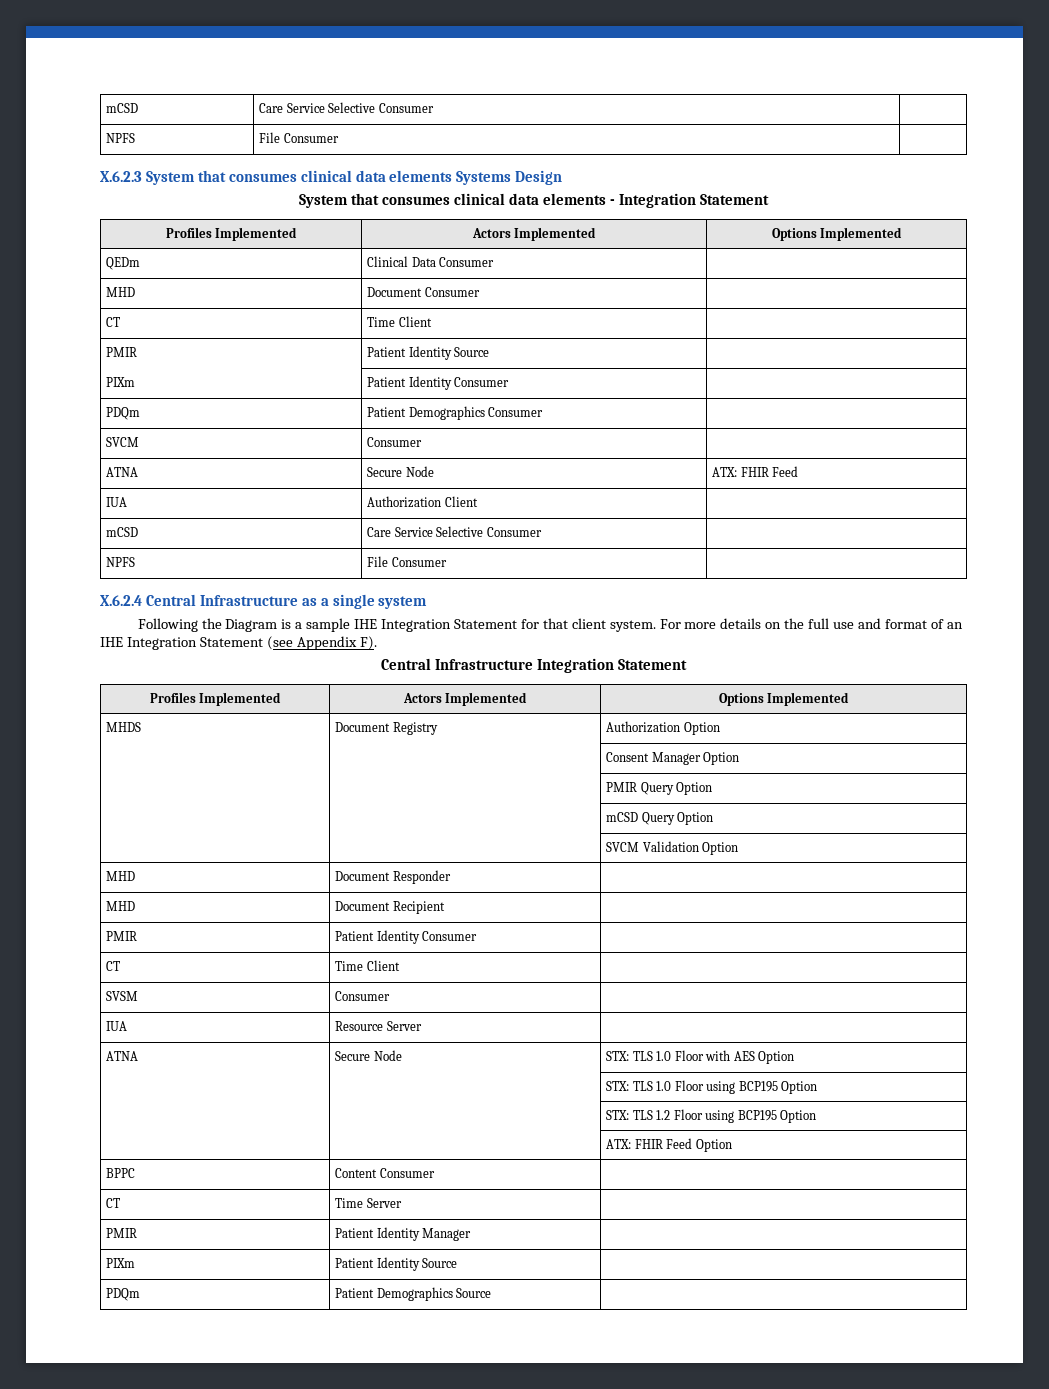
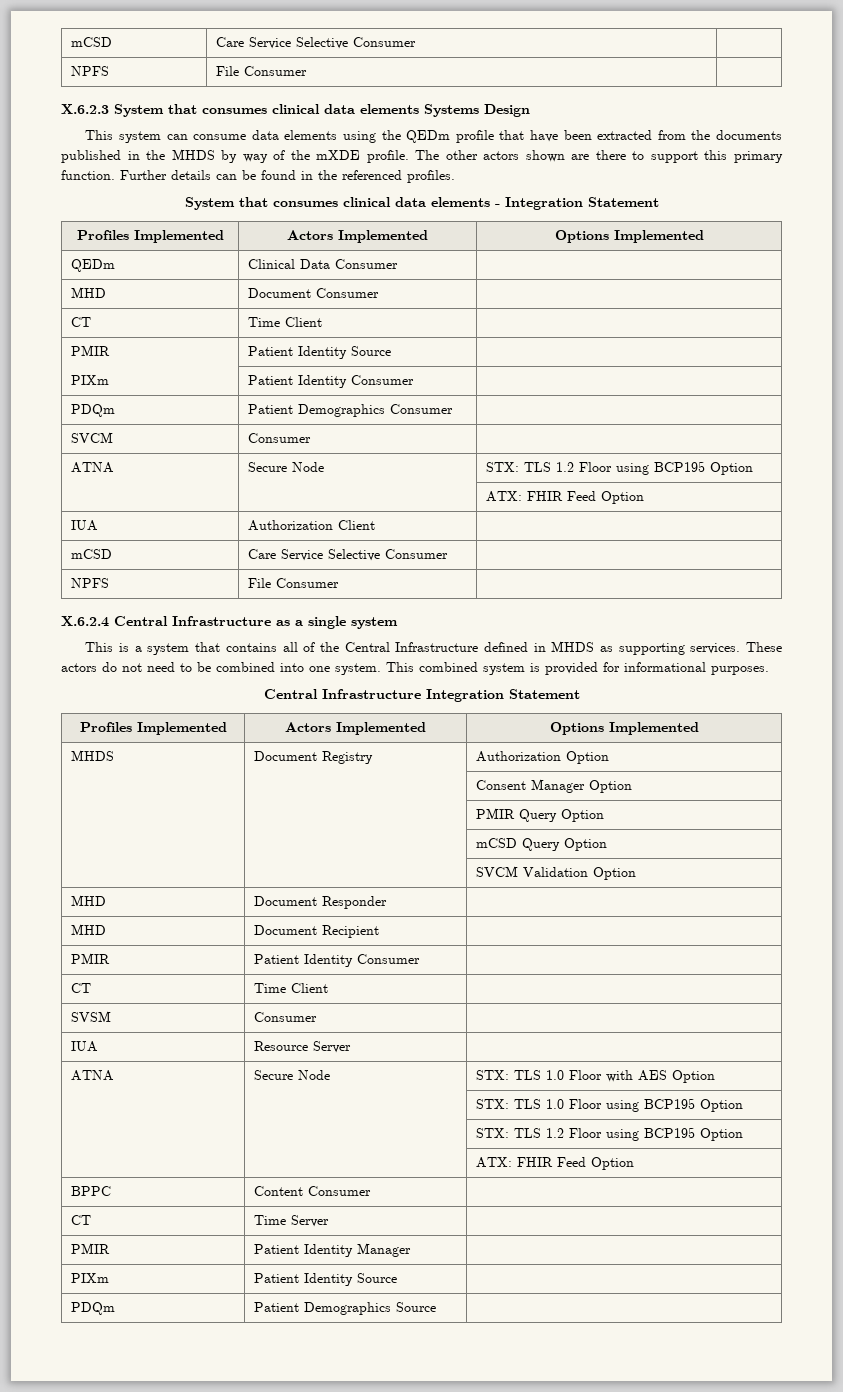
(563, 177) none -> [85,130,782,143] [61,149,783,163] [61,170,455,183] // This system can consume data elements using the QEDm profile that have been extracted from the documents published in the MHDS by way of the mXDE profile. The other actors shown are there to support this primary function. Further details can be found in the referenced profiles.
[712,466,799,477] | ATX: FHIR Feed -> [486,461,754,475] [486,491,645,504] | STX: TLS 1.2 Floor using BCP195 Option // | | ATX: FHIR Feed Option
[137,618,963,632] [100,636,377,650] Following the Diagram is a sample IHE Integration Statement for that client system. For more details on the full use and format of an IHE Integration Statement (see Appendix F). -> [85,641,782,655] [61,662,769,675] This is a system that contains all of the Central Infrastructure defined in MHDS as supporting services. These actors do not need to be combined into one system. This combined system is provided for informational purposes.

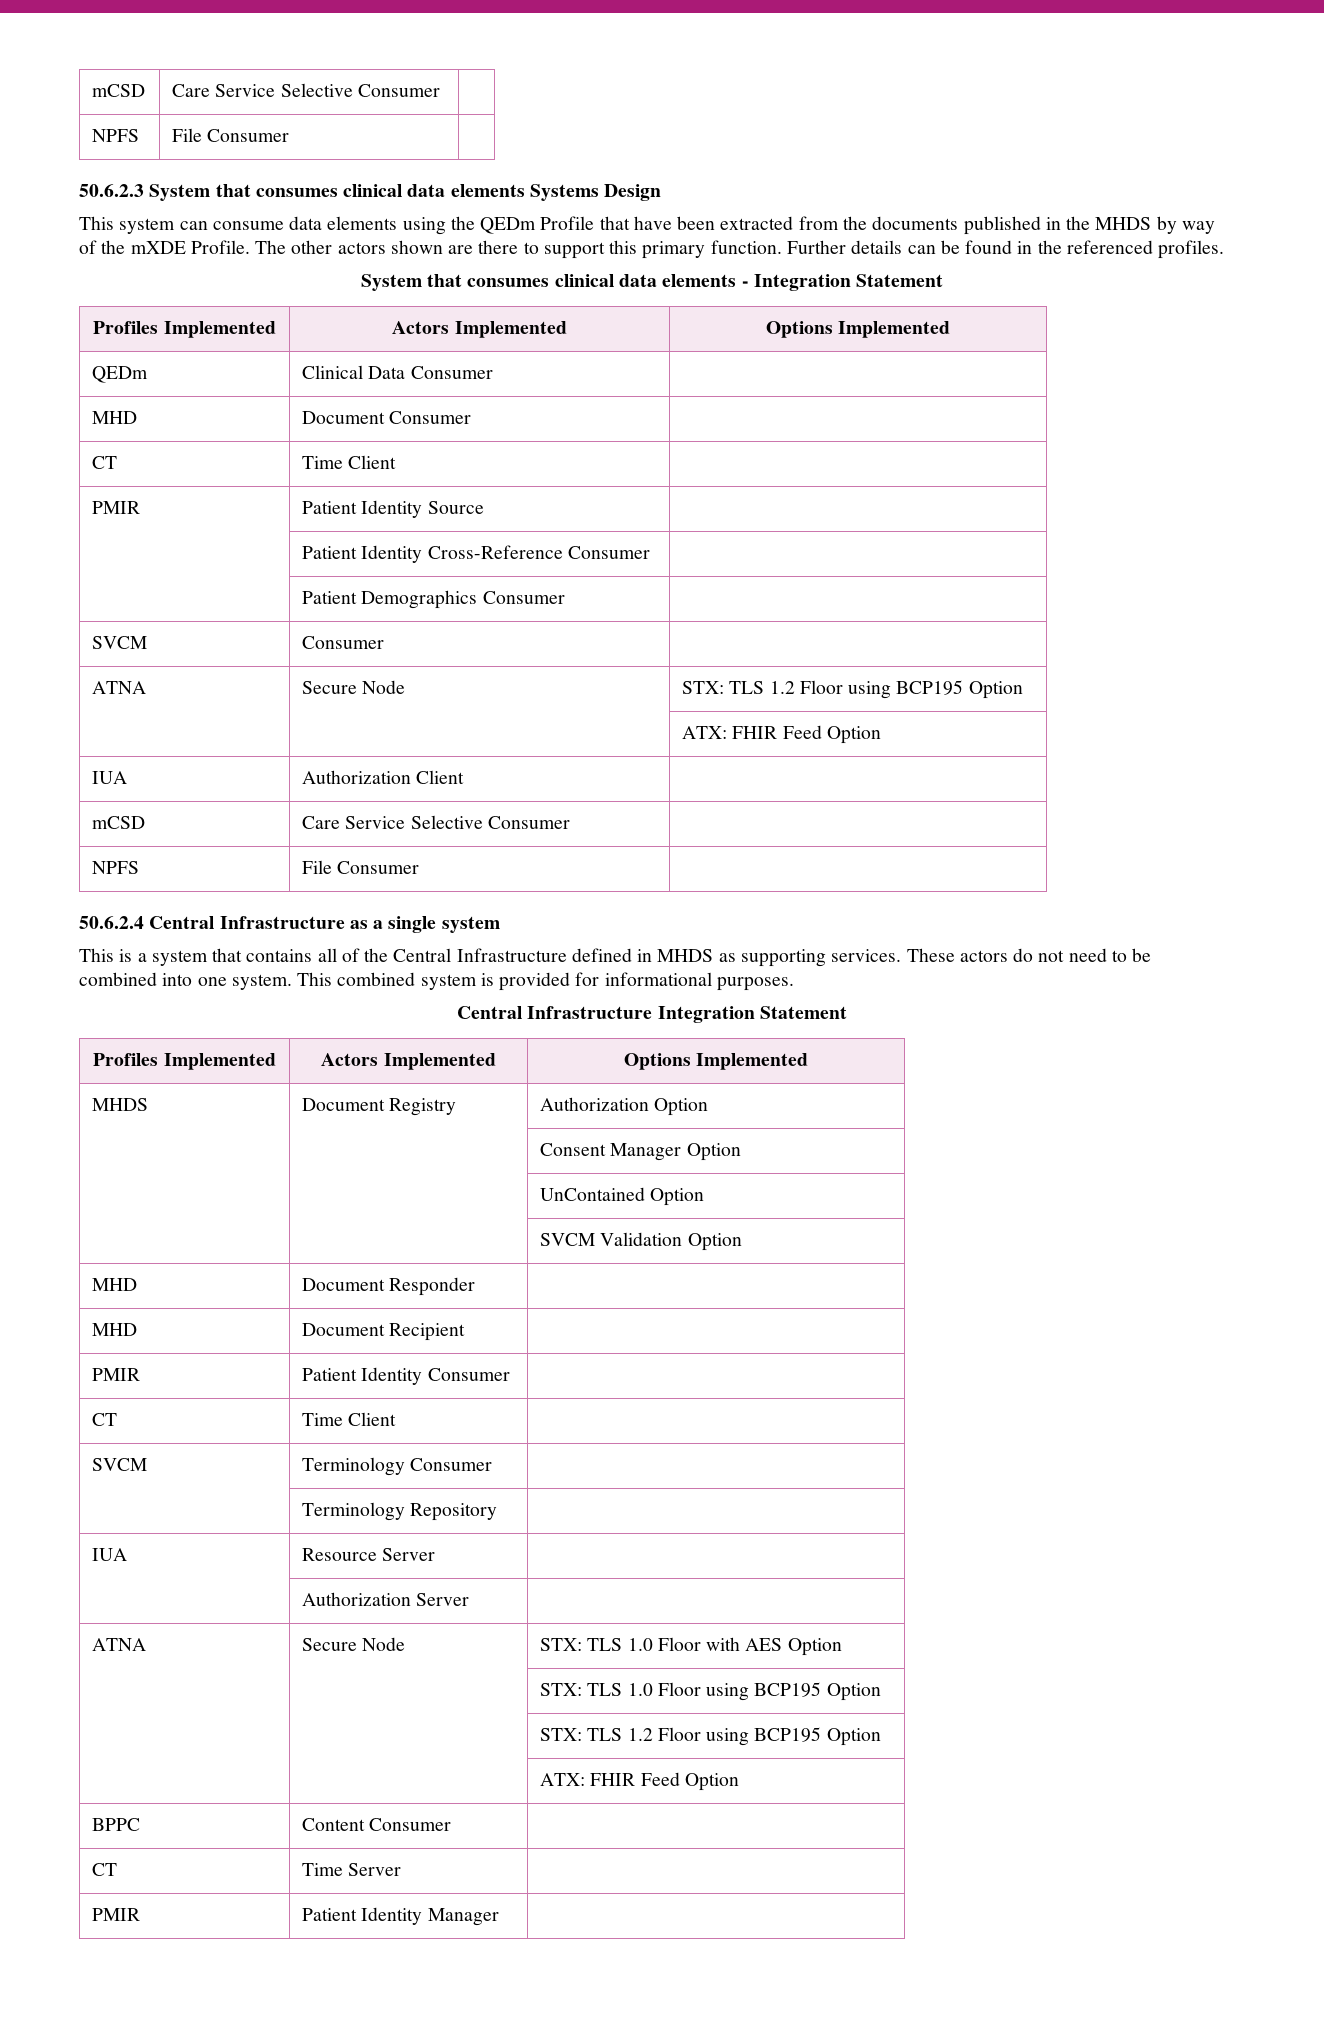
[71,37,113,47] [216,37,417,49] [71,66,110,76] [216,66,308,76] [61,104,109,114] mCSD | Care Service Selective Consumer | // NPFS | File Consumer | // X.6.2.3 -> [92,84,146,97] [172,83,440,97] [92,129,140,142] [172,128,290,142] [79,184,144,197] mCSD | Care Service Selective Consumer | // NPFS | File Consumer | // 50.6.2.3
[455,130,494,143] profile -> [540,216,595,230] Profile
[366,150,409,163] profile. -> [190,240,250,254] Profile.
[71,375,110,385] [248,375,415,388] [71,404,116,417] PIXm | Patient Identity Consumer | // PDQm -> [302,545,650,563] | Patient Identity Cross-Reference Consumer | //
[61,616,109,627] X.6.2.4 -> [79,916,144,929] 50.6.2.4
[476,808,605,822] [476,838,561,851] PMIR Query Option // | | mCSD Query -> [540,1187,646,1201] UnContained
[71,1011,112,1022] [254,1012,318,1022] SVSM | Consumer | -> [92,1458,148,1471] [302,1457,493,1476] [302,1502,498,1521] SVCM | Terminology Consumer | // | Terminology Repository |
(352, 1047) none -> [302,1592,470,1606] // | Authorization Server |
[71,1273,110,1283] [254,1273,398,1286] [71,1302,116,1315] [254,1302,437,1315] // PIXm | Patient Identity Source | // PDQm | Patient Demographics Source | -> (499, 1917) none

